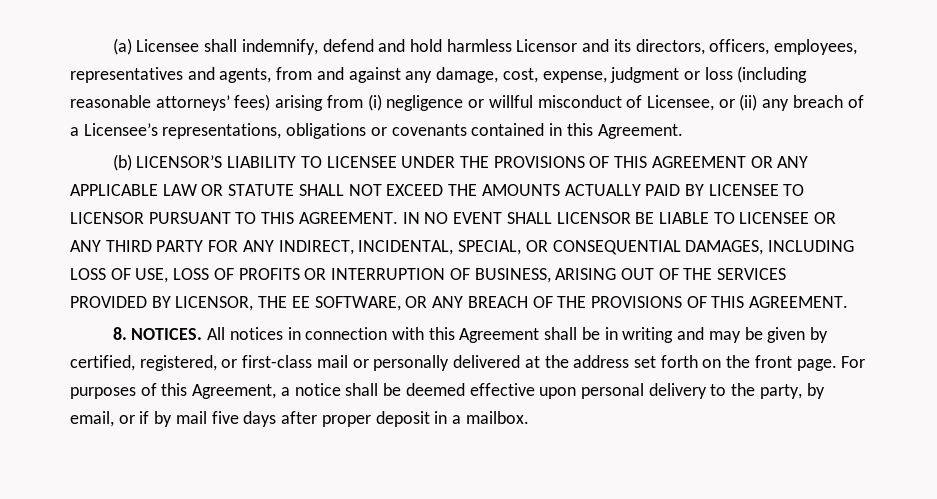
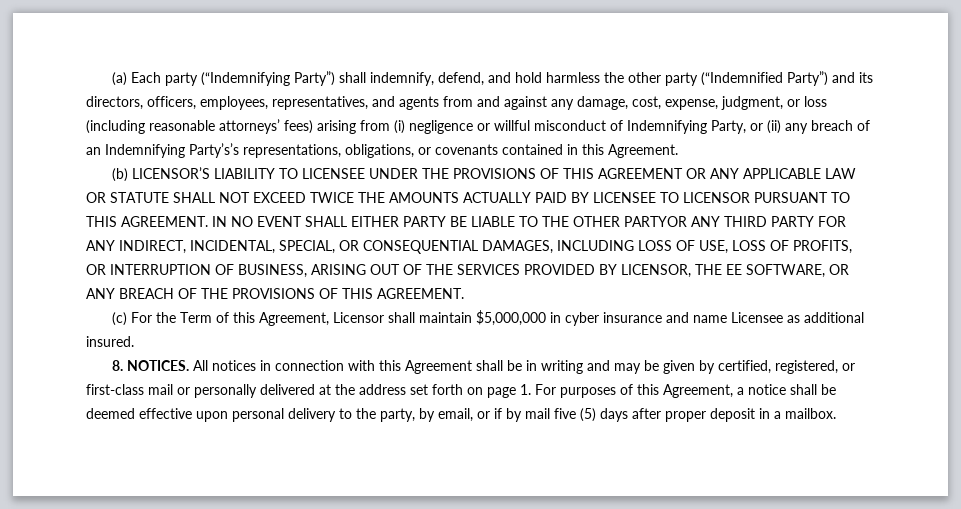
[136,39,200,52] Licensee -> [130,71,335,86] Each party (“Indemnifying Party”)
[322,39,374,52] defend -> [437,72,484,86] defend,
[516,39,578,52] Licensor -> [603,71,828,86] the other party (“Indemnified Party”)
[70,67,272,83] representatives and agents, -> [272,96,439,110] representatives, and agents
[610,67,680,83] judgment -> [721,96,783,110] judgment,
[646,95,714,111] Licensee, -> [627,120,746,134] Indemnifying Party,
[70,123,367,139] a Licensee’s representations, obligations -> [86,143,414,158] an Indemnifying Party’s’s representations, obligations,
(444, 190) none -> [310,192,354,203] TWICE
[556,212,631,224] LICENSOR -> [351,216,446,227] EITHER PARTY
[739,212,837,224] LICENSEE OR -> [542,216,687,227] THE OTHER PARTYOR
[238,268,300,280] PROFITS -> [793,240,852,254] PROFITS,
(849, 302) none -> [111,310,864,326] [86,336,134,347] // (c) For the Term of this Agreement, Licensor shall maintain $5,000,000 in cyber insurance and name Licensee as additional insured.
[726,355,837,371] the front page. -> [487,384,531,398] page 1.
(239, 417) none -> [580,408,596,422] (5)

